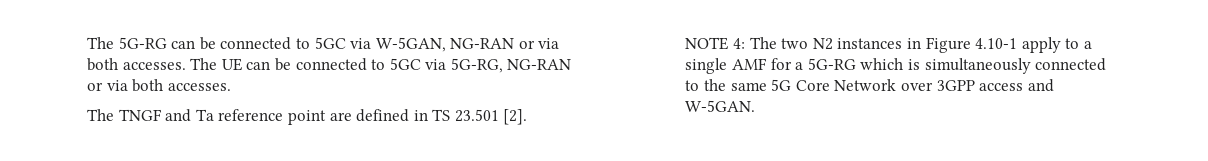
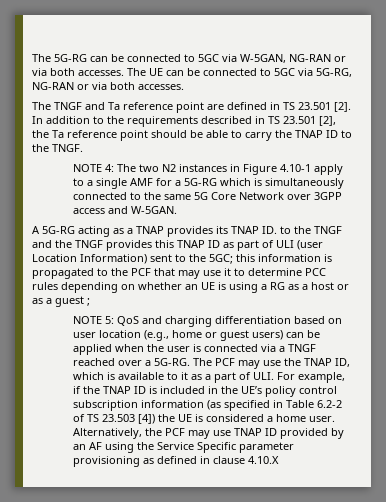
(528, 117) none -> [32,116,336,127] [32,130,352,141] [32,144,83,152] In addition to the requirements described in TS 23.501 [2], the Ta reference point should be able to carry the TNAP ID to the TNGF.
(756, 106) none -> [32,226,342,237] [32,240,323,251] [32,254,332,264] [32,268,326,279] [32,282,349,293] [32,296,90,307] [73,316,343,327] [73,330,321,341] [73,344,317,355] [73,358,351,369] [73,372,346,383] [73,386,338,397] [73,400,343,411] [73,414,336,424] [73,428,345,439] [73,442,295,453] [73,456,280,467] // A 5G-RG acting as a TNAP provides its TNAP ID. to the TNGF and the TNGF provides this TNAP ID as part of ULI (user Location Information) sent to the 5GC; this information is propagated to the PCF that may use it to determine PCC rules depending on whether an UE is using a RG as a host or as a guest ; // NOTE 5: QoS and charging differentiation based on user location (e.g., home or guest users) can be applied when the user is connected via a TNGF reached over a 5G-RG. The PCF may use the TNAP ID, which is available to it as a part of ULI. For example, if the TNAP ID is included in the UE’s policy control subscription information (as specified in Table 6.2-2 of TS 23.503 [4]) the UE is considered a home user. Alternatively, the PCF may use TNAP ID provided by an AF using the Service Specific parameter provisioning as defined in clause 4.10.X

